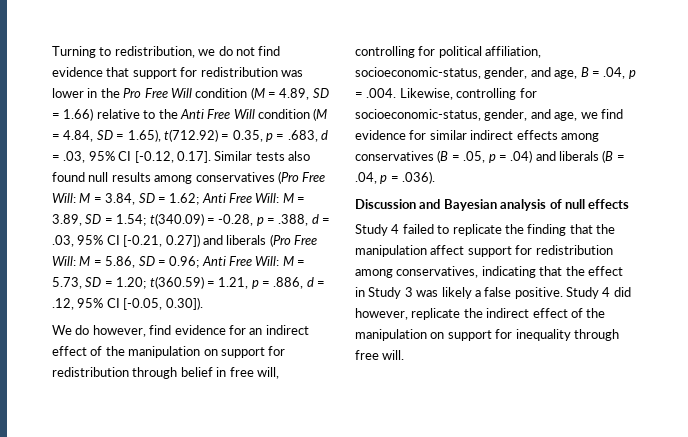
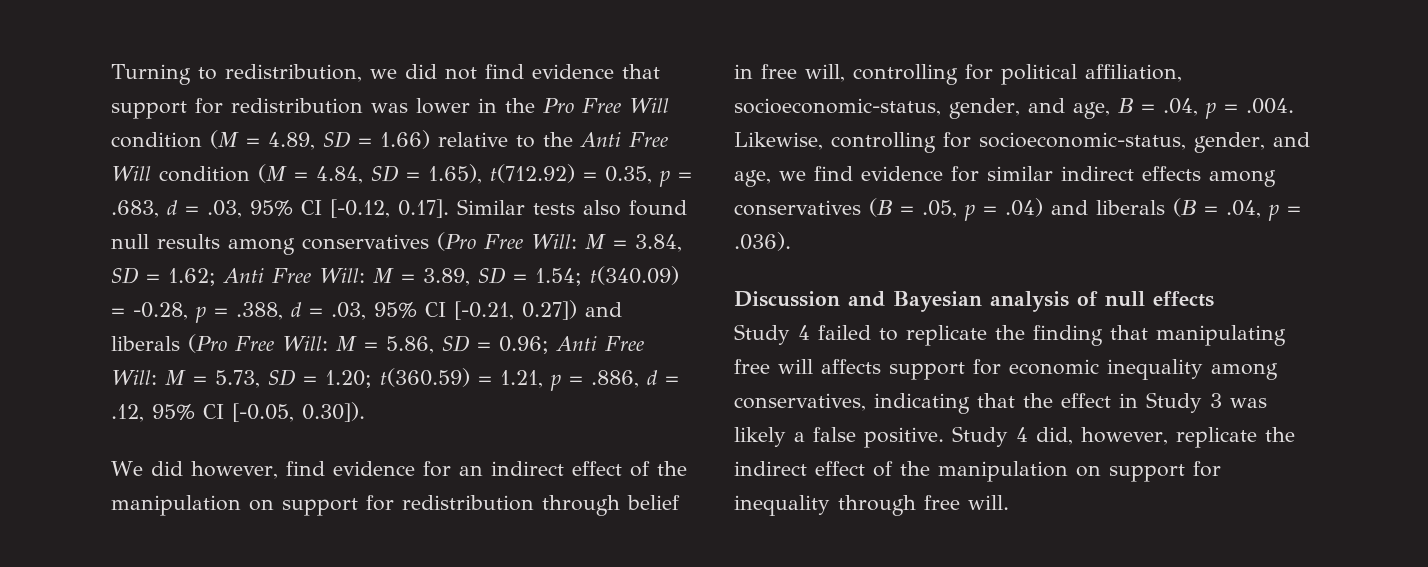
[218,46,233,56] do -> [404,64,437,79] did
[75,325,90,335] do -> [150,461,183,476] did
[596,224,615,234] [355,245,613,257] the manipulation affect support for redistribution -> [1156,325,1286,346] [734,359,1203,380] manipulating free will affects support for economic inequality
[613,287,631,297] did -> [1036,427,1073,445] did,

